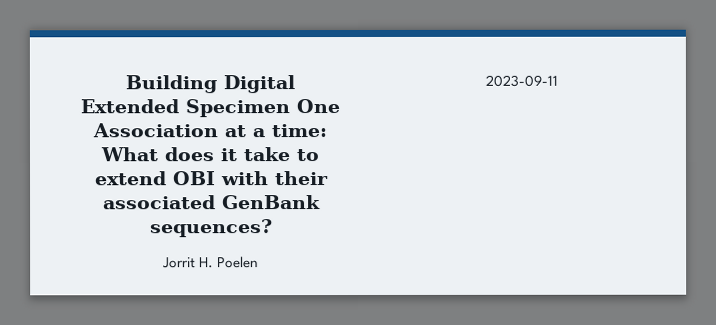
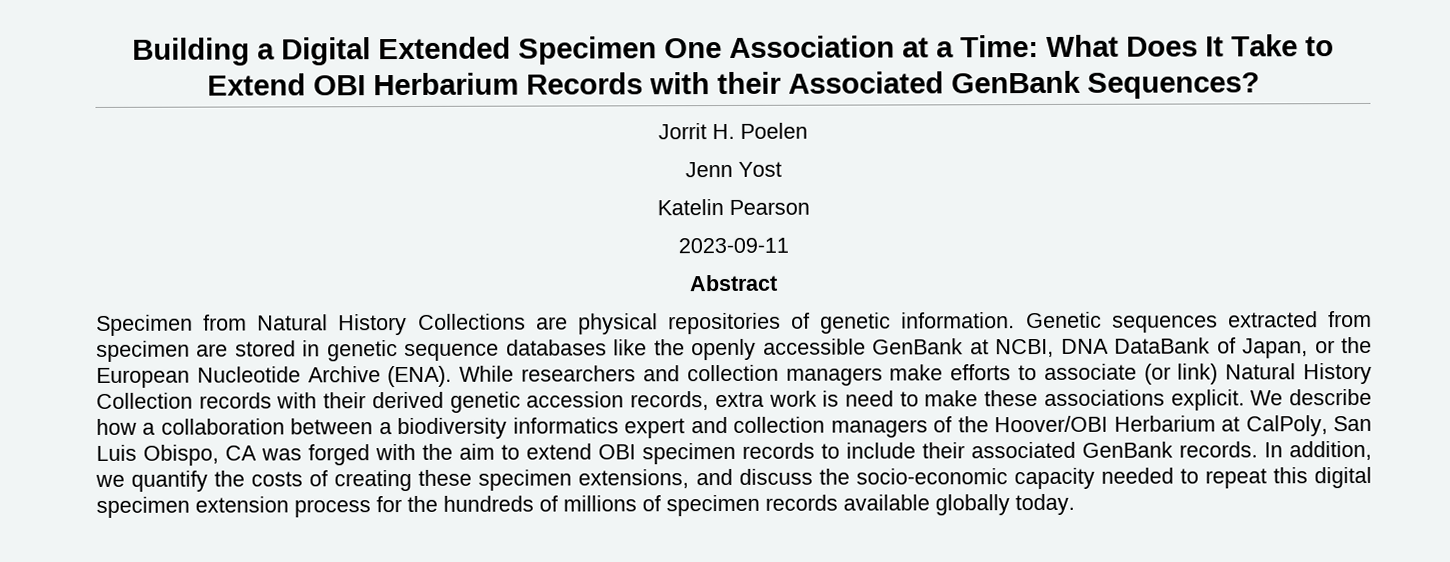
(217, 84) none -> [257,43,275,60] a
[271,124,327,138] [100,147,319,162] [94,171,329,186] [102,195,321,210] [149,219,273,238] [161,256,260,269] [484,74,558,87] time: What does it take to extend OBI with their associated GenBank sequences? // Jorrit H. Poelen // 2023-09-11 -> [960,34,1334,58] [206,70,1260,99] [658,122,808,140] [684,161,782,178] [656,199,810,216] [677,237,789,254] [689,274,778,292] [96,310,1372,336] [96,336,1372,362] [96,362,1372,388] [96,388,1372,413] [96,415,1373,440] [96,440,1372,466] [95,466,1373,492] [96,493,1075,518] Time: What Does It Take to Extend OBI Herbarium Records with their Associated GenBank Sequences? // Jorrit H. Poelen // Jenn Yost // Katelin Pearson // 2023-09-11 // Abstract // Specimen from Natural History Collections are physical repositories of genetic information. Genetic sequences extracted from specimen are stored in genetic sequence databases like the openly accessible GenBank at NCBI, DNA DataBank of Japan, or the European Nucleotide Archive (ENA). While researchers and collection managers make efforts to associate (or link) Natural History Collection records with their derived genetic accession records, extra work is need to make these associations explicit. We describe how a collaboration between a biodiversity informatics expert and collection managers of the Hoover/OBI Herbarium at CalPoly, San Luis Obispo, CA was forged with the aim to extend OBI specimen records to include their associated GenBank records. In addition, we quantify the costs of creating these specimen extensions, and discuss the socio-economic capacity needed to repeat this digital specimen extension process for the hundreds of millions of specimen records available globally today.

